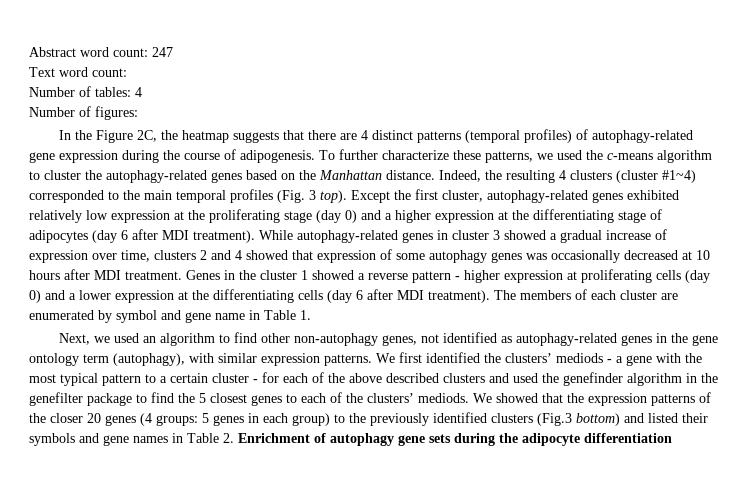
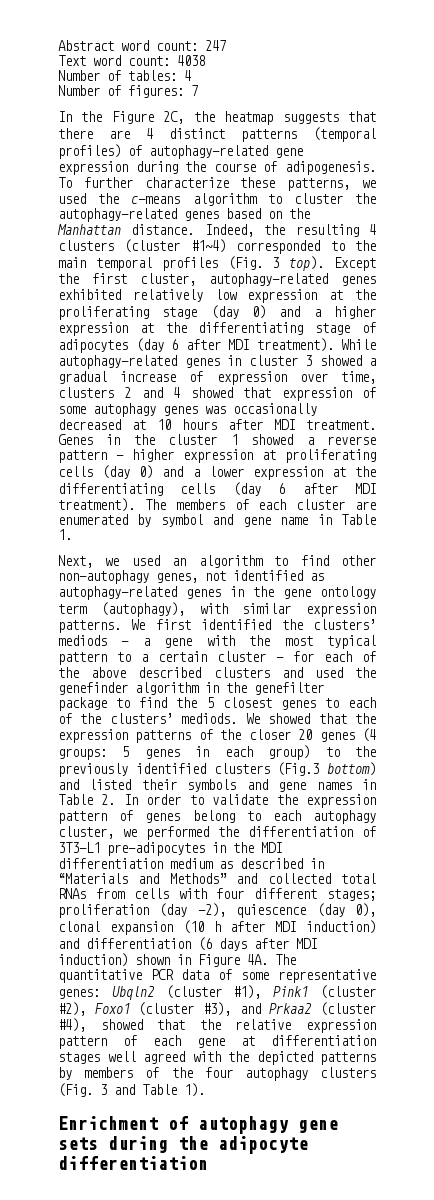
(127, 72) none -> [177,55,205,66] 4038
(138, 113) none -> [191,85,198,96] 7
(234, 438) none -> [123,794,376,808] [58,810,376,824] [58,826,376,840] [58,842,282,856] [58,858,324,869] [58,873,376,884] [58,888,376,901] [58,903,376,918] [58,920,377,935] [58,937,317,951] [58,953,296,967] [58,969,376,983] [58,985,376,1000] [58,1002,376,1016] [58,1018,376,1033] [58,1035,376,1049] [58,1051,376,1065] [58,1067,376,1081] [58,1083,205,1097] In order to validate the expression pattern of genes belong to each autophagy cluster, we performed the differentiation of 3T3-L1 pre-adipocytes in the MDI differentiation medium as described in “Materials and Methods” and collected total RNAs from cells with four different stages; proliferation (day -2), quiescence (day 0), clonal expansion (10 h after MDI induction) and differentiation (6 days after MDI induction) shown in Figure 4A. The quantitative PCR data of some representative genes: Ubqln2 (cluster #1), Pink1 (cluster #2), Foxo1 (cluster #3), and Prkaa2 (cluster #4), showed that the relative expression pattern of each gene at differentiation stages well agreed with the depicted patterns by members of the four autophagy clusters (Fig. 3 and Table 1). //

